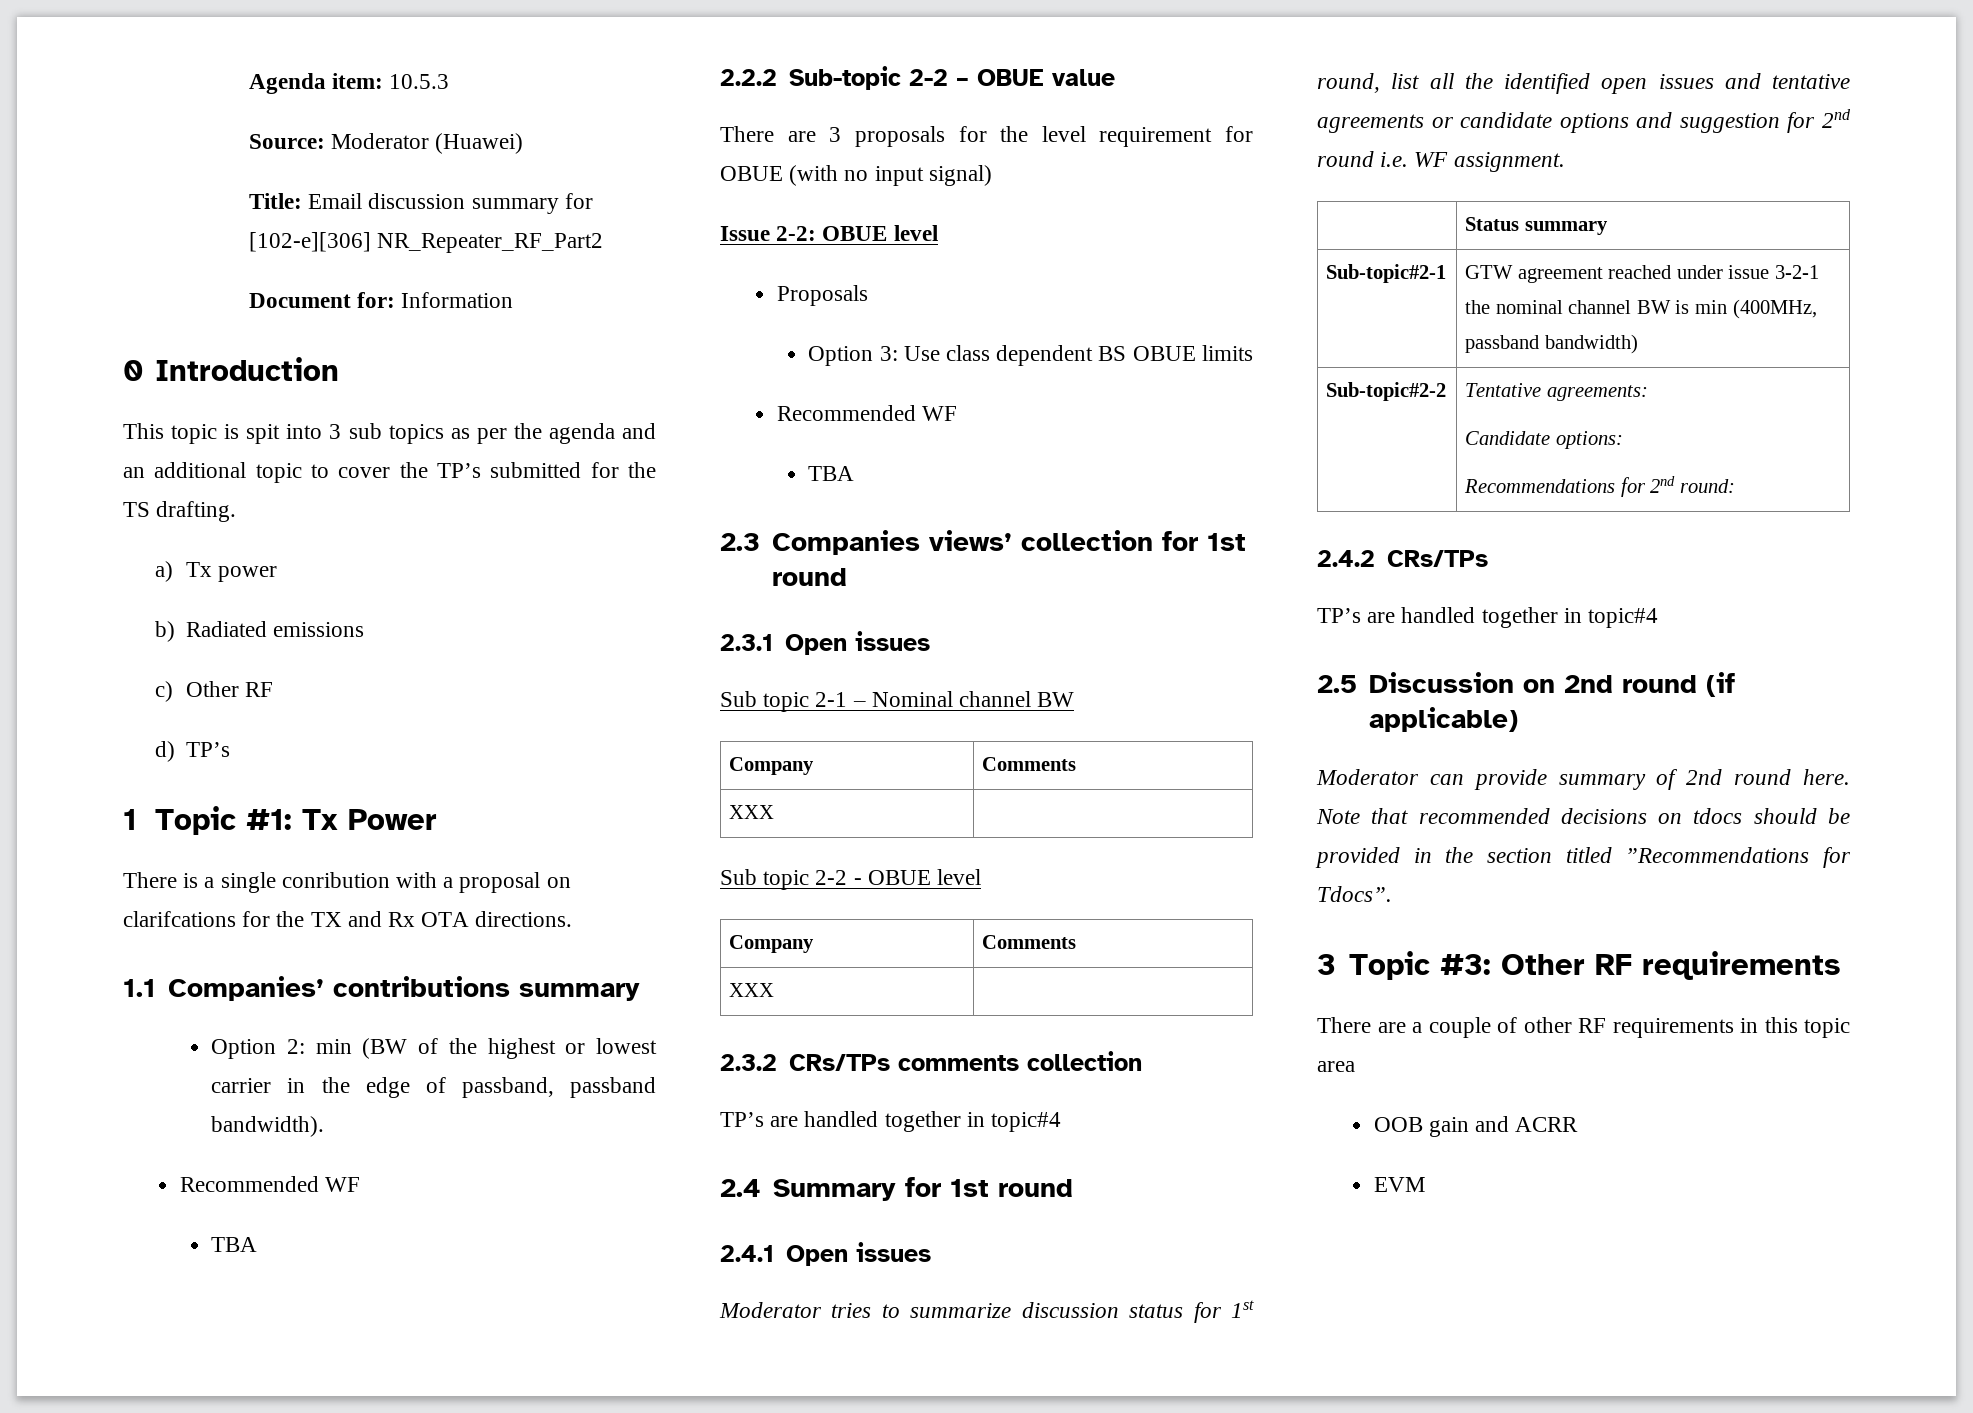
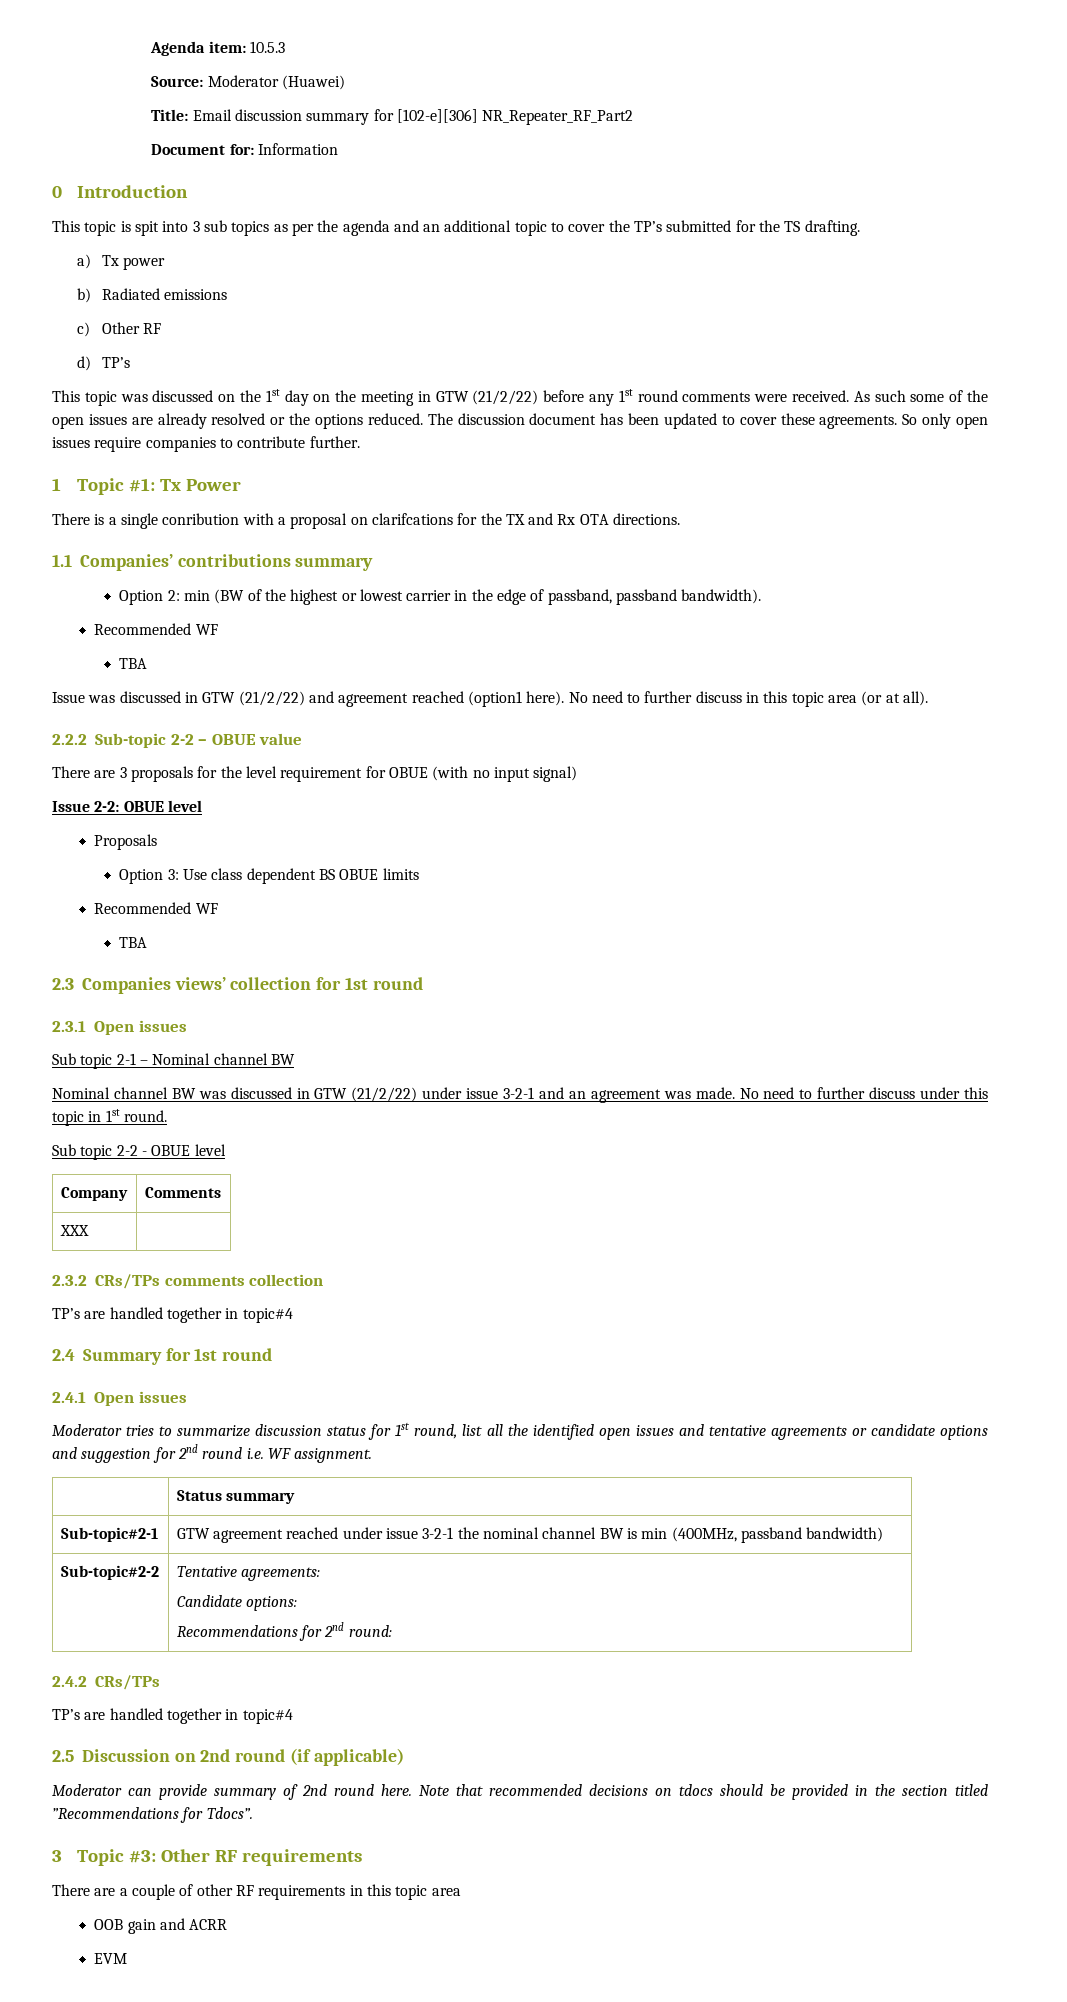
(231, 749) none -> [52,389,988,406] [52,413,989,429] [52,436,360,452] // This topic was discussed on the 1st day on the meeting in GTW (21/2/22) before any 1st round comments were received. As such some of the open issues are already resolved or the options reduced. The discussion document has been updated to cover these agreements. So only open issues require companies to contribute further.
(258, 1244) none -> [52,691,929,707] // Issue was discussed in GTW (21/2/22) and agreement reached (option1 here). No need to further discuss in this topic area (or at all).
[729,757,815,775] [982,757,1077,771] [729,805,775,819] // Company | Comments // XXX | -> [52,1087,988,1103] [52,1109,167,1126] // Nominal channel BW was discussed in GTW (21/2/22) under issue 3-2-1 and an agreement was made. No need to further discuss under this topic in 1st round.

